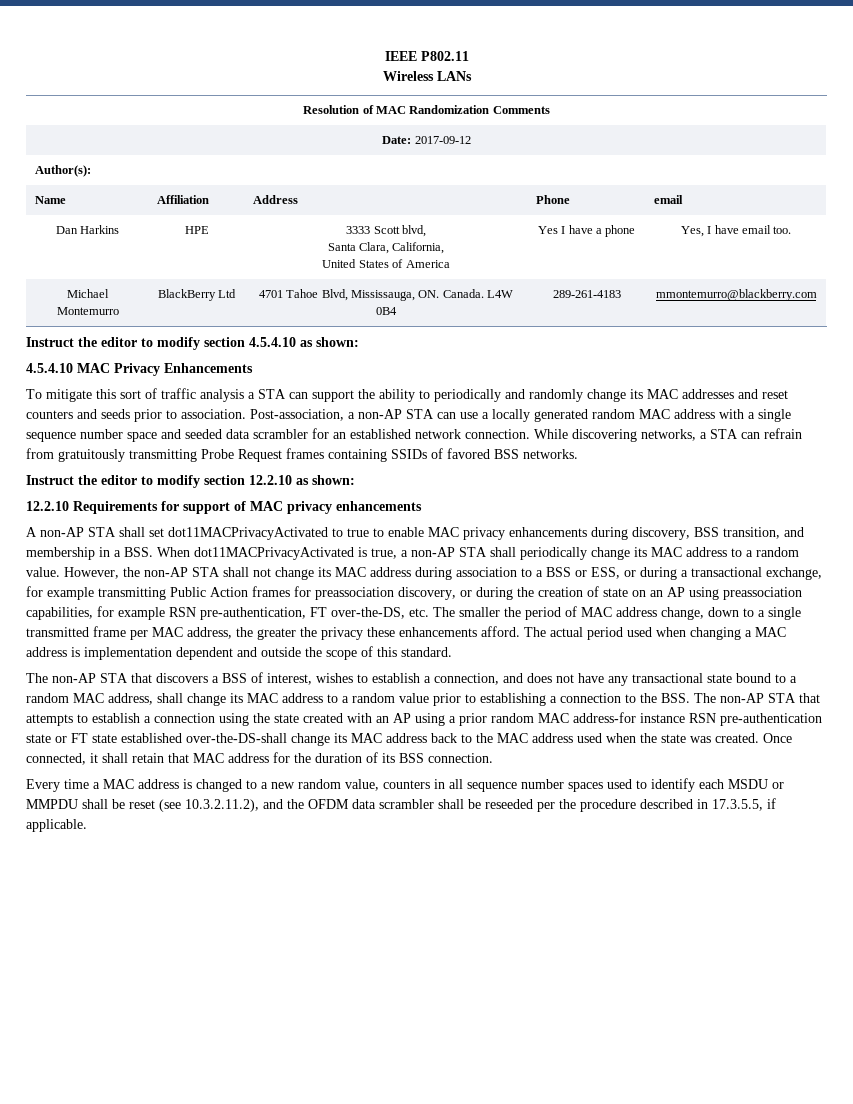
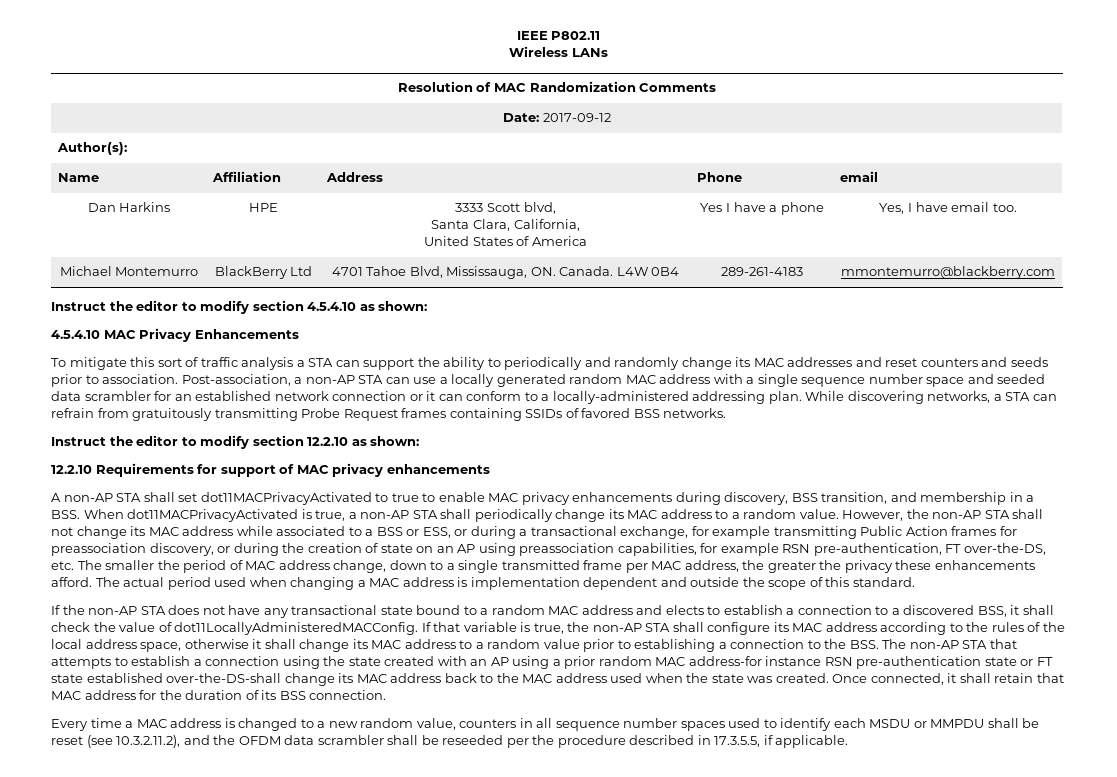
[465,429,530,439] connection. -> [332,391,802,404] connection or it can conform to a locally-administered addressing plan.
[415,567,517,580] during association -> [236,526,346,536] while associated
[26,672,523,685] The non-AP STA that discovers a BSS of interest, wishes to establish a connection, and -> [51,605,166,615] If the non-AP STA
[108,693,153,705] address, -> [581,605,1054,617] [51,622,1065,635] [51,639,262,652] address and elects to establish a connection to a discovered BSS, it shall check the value of dot11LocallyAdministeredMACConfig. If that variable is true, the non-AP STA shall configure its MAC address according to the rules of the local address space, otherwise it

